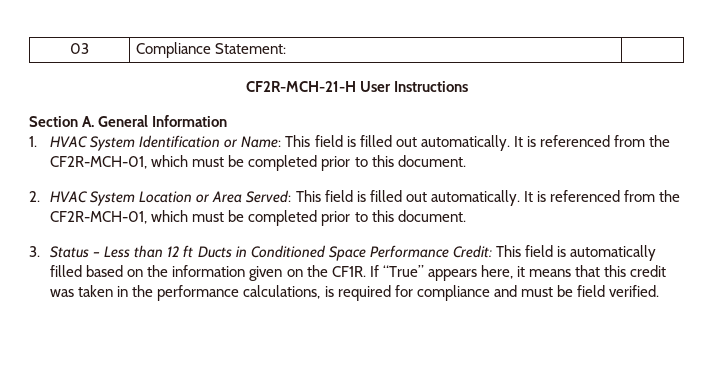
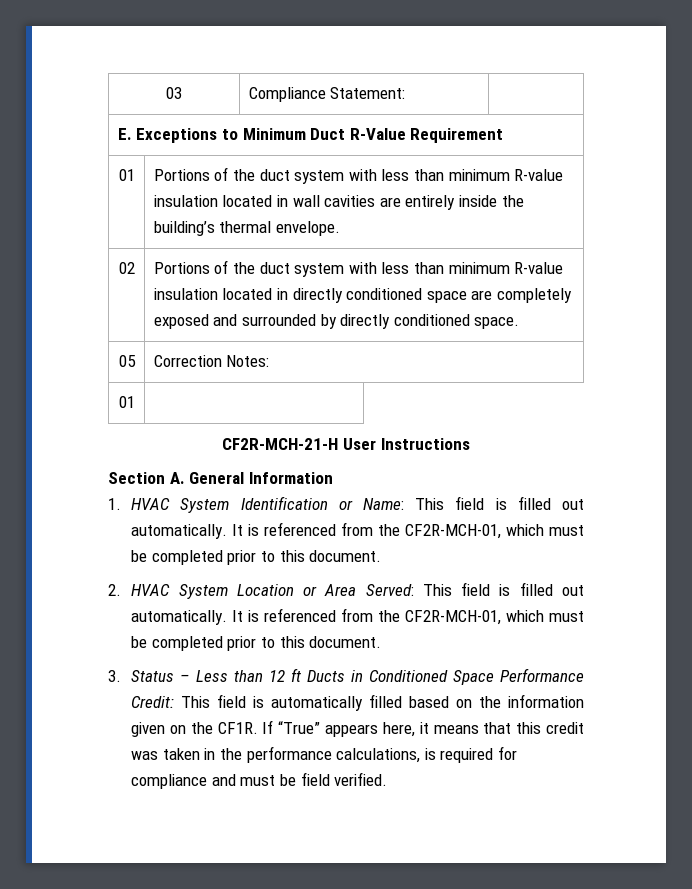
(286, 48) none -> [117,128,504,143] [118,169,135,181] [153,167,564,184] [153,195,524,210] [153,221,341,236] [118,262,135,274] [153,260,564,277] [153,288,572,303] [153,314,520,329] [118,355,136,367] [153,355,270,367] [118,396,135,408] // E. Exceptions to Minimum Duct R-Value Requirement // 01 | Portions of the duct system with less than minimum R-value insulation located in wall cavities are entirely inside the building’s thermal envelope. // 02 | Portions of the duct system with less than minimum R-value insulation located in directly conditioned space are completely exposed and surrounded by directly conditioned space. // 05 | Correction Notes: // 01 |

